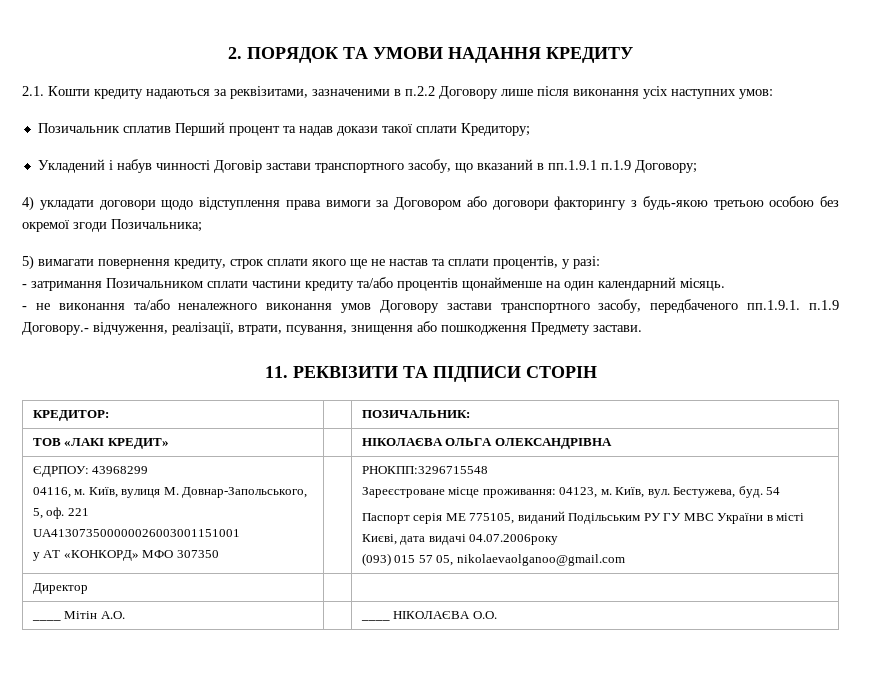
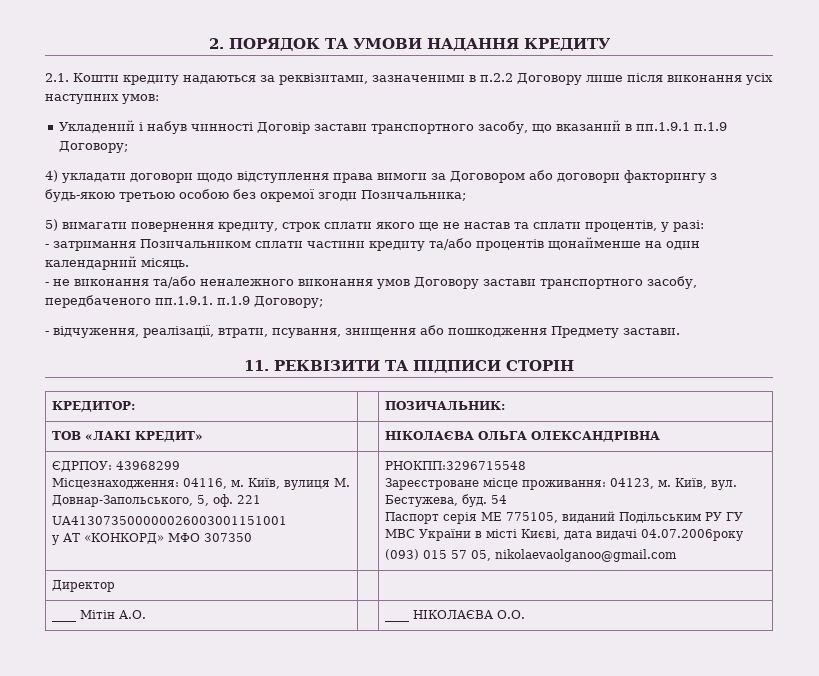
[37,122,530,136] // Позичальник сплатив Перший процент та надав докази такої сплати Кредитору; -> (159, 99) none
[22,322,89,335] Договору.- -> [254,296,323,308] [45,331,49,335] Договору; // -
(149, 470) none -> [52,478,180,489] Місцезнаходження:

